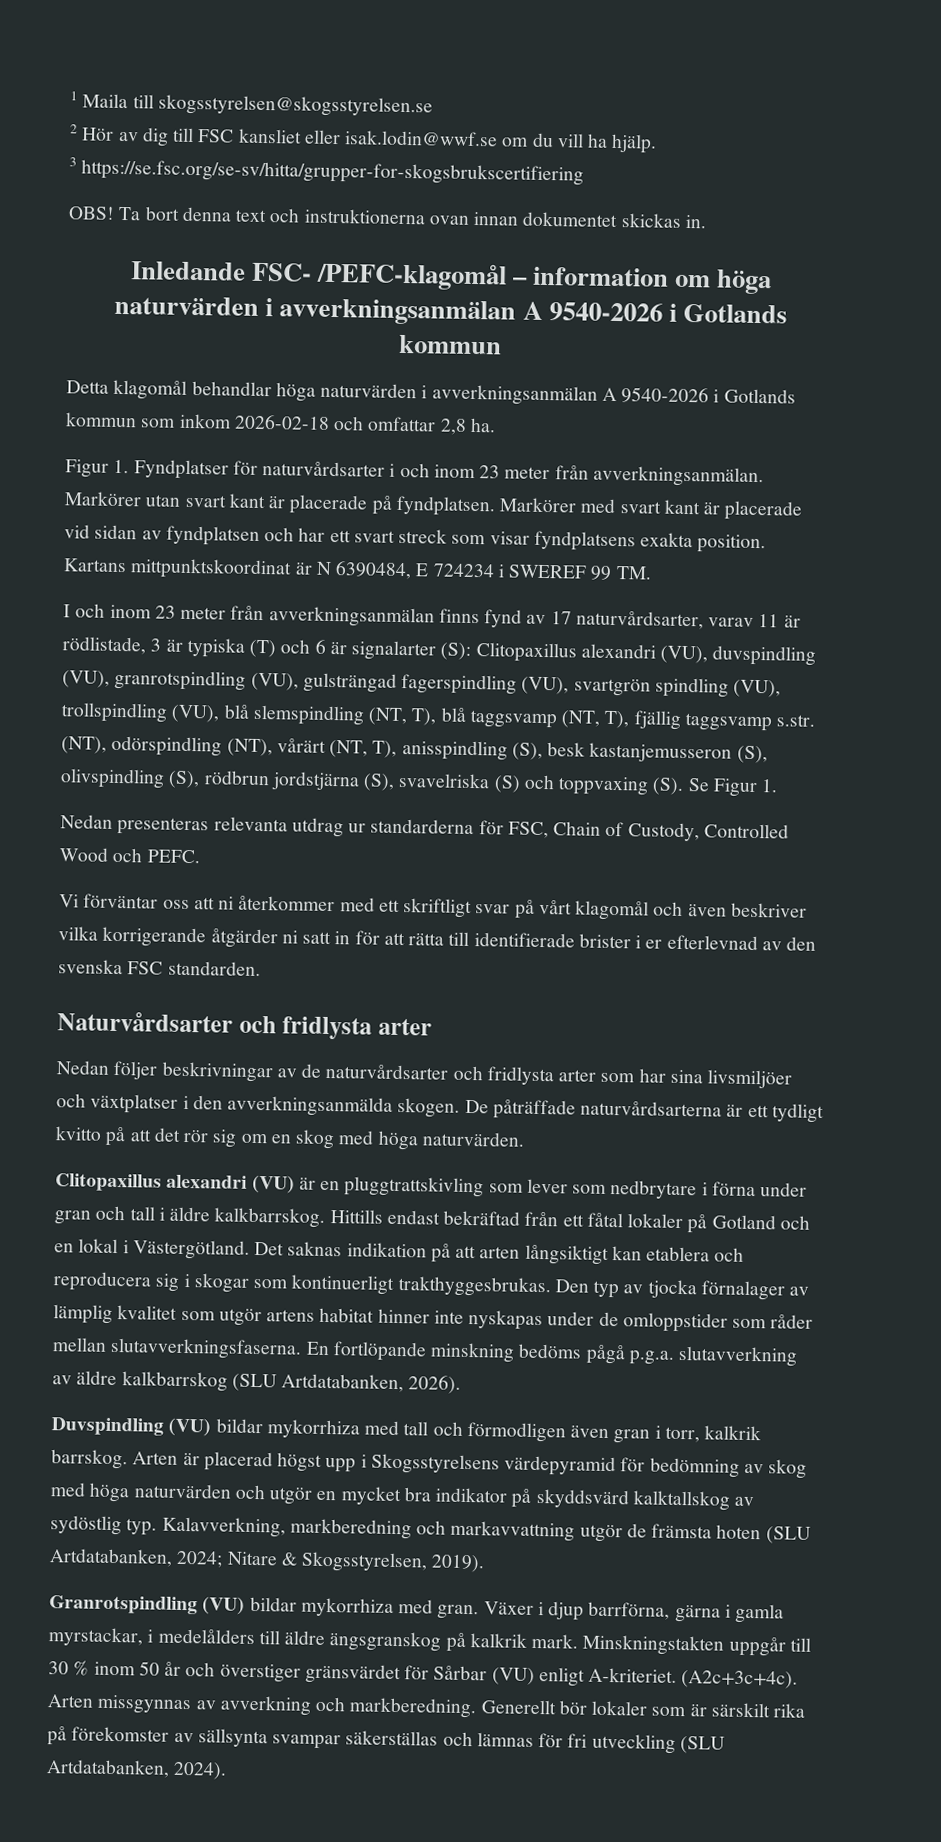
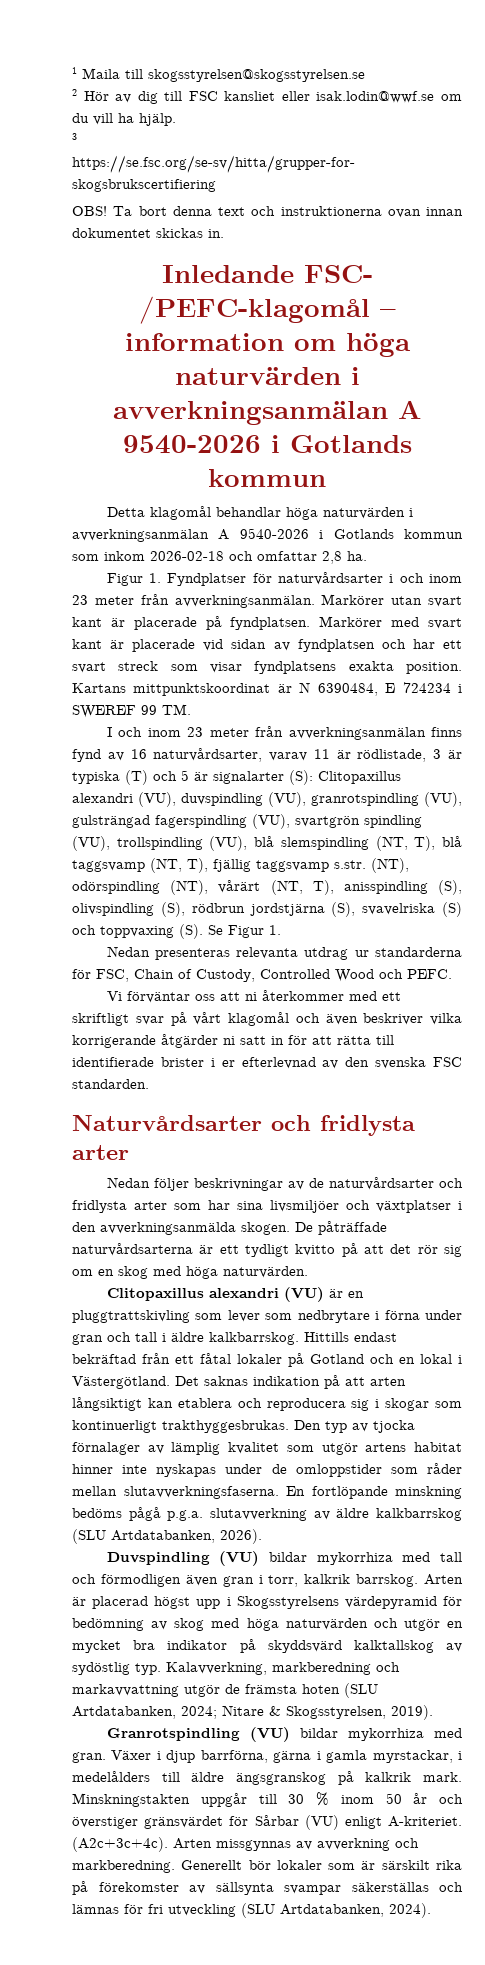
[550,611,572,625] 17 -> [130,749,147,759] 16
[314,639,326,654] 6 -> [181,770,189,781] 5
[547,742,768,764] besk kastanjemusseron (S), -> (462, 887) none

